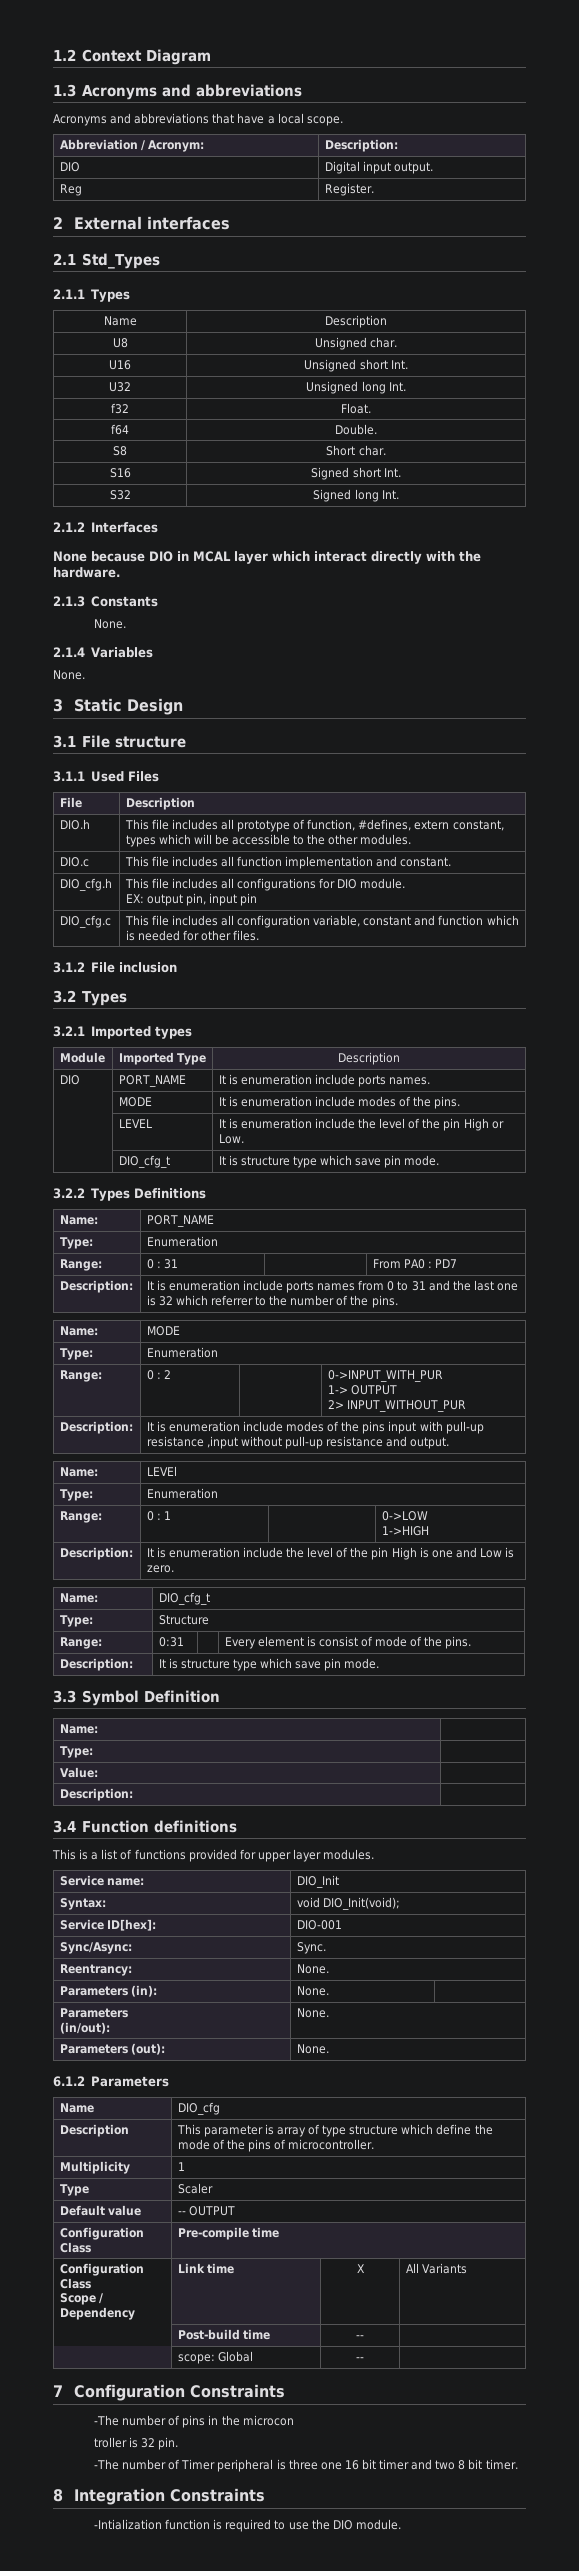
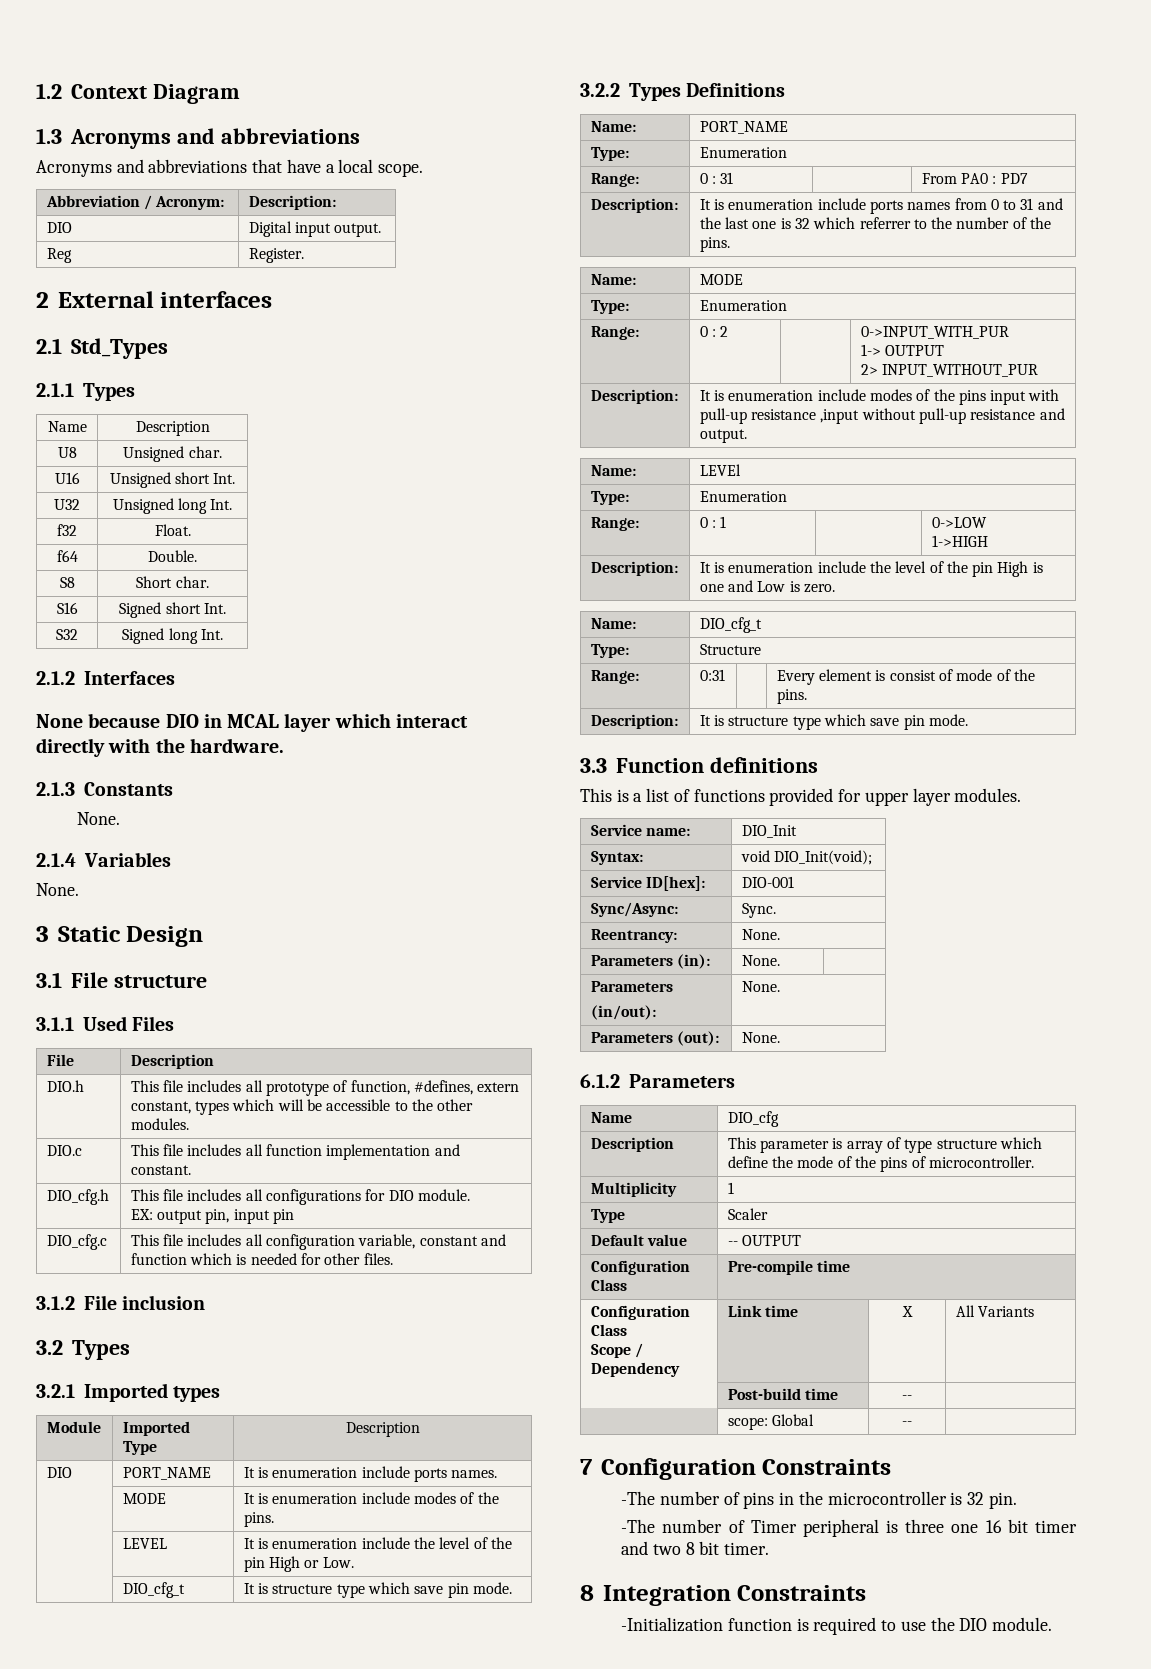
[81,1690,220,1706] [59,1724,98,1734] [59,1746,93,1758] [59,1767,98,1778] [59,1788,133,1801] [53,1820,76,1833] Symbol Definition // Name: | // Type: | // Value: | // Description: | // 3.4 -> (607, 765) none
[242,2415,294,2426] [94,2437,128,2448] microcon // troller -> [827,1491,947,1505] microcontroller
[94,2519,163,2530] -Intialization -> [621,1617,724,1632] -Initialization

